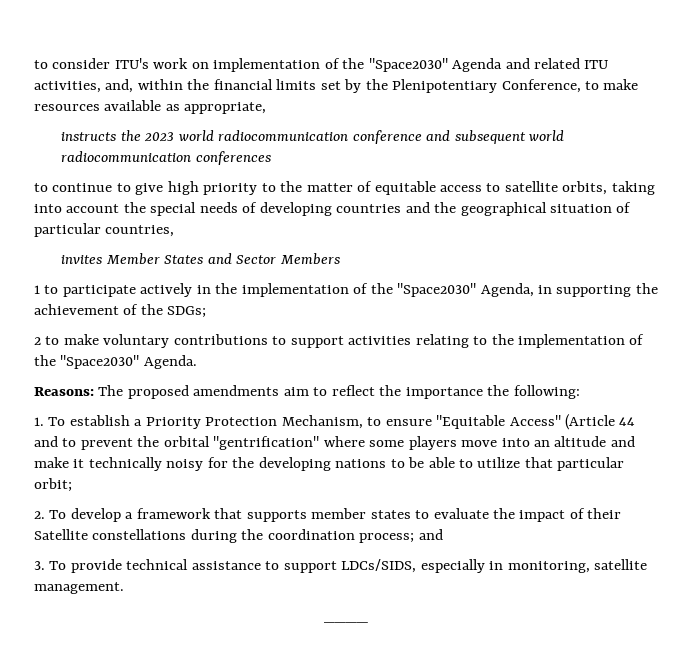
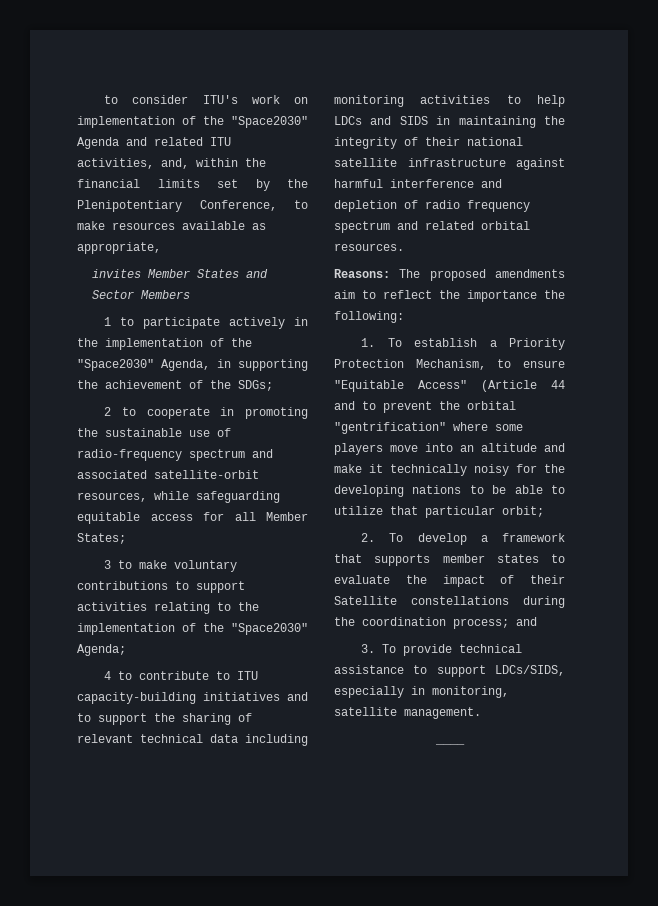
[61,130,564,144] [61,151,271,165] [34,181,655,195] [34,202,632,216] [34,223,175,237] // instructs the 2023 world radiocommunication conference and subsequent world radiocommunication conferences // to continue to give high priority to the matter of equitable access to satellite orbits, taking into account the special needs of developing countries and the geographical situation of particular countries, -> (161, 248) none
(60, 340) none -> [146,407,308,419] [77,428,231,437] [77,449,273,461] [77,470,259,479] [77,491,280,503] [77,512,308,524] [77,533,126,544] [104,560,133,569] cooperate in promoting the sustainable use of radio-frequency spectrum and associated satellite-orbit resources, while safeguarding equitable access for all Member States; // 3 to
[143,355,197,369] Agenda. -> [77,644,126,656] [104,671,259,680] [77,692,308,704] [77,713,252,725] [77,734,308,746] [334,95,565,107] [334,116,565,128] [334,137,523,149] [334,158,565,170] [334,179,502,188] [334,200,530,212] [334,221,530,233] [334,243,404,251] Agenda; // 4 to contribute to ITU capacity-building initiatives and to support the sharing of relevant technical data including monitoring activities to help LDCs and SIDS in maintaining the integrity of their national satellite infrastructure against harmful interference and depletion of radio frequency spectrum and related orbital resources.

